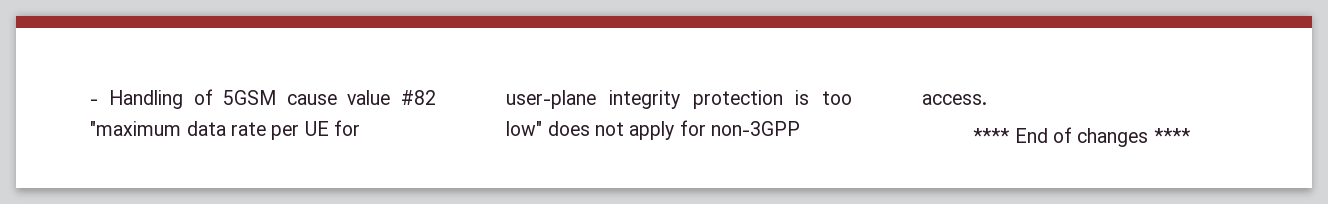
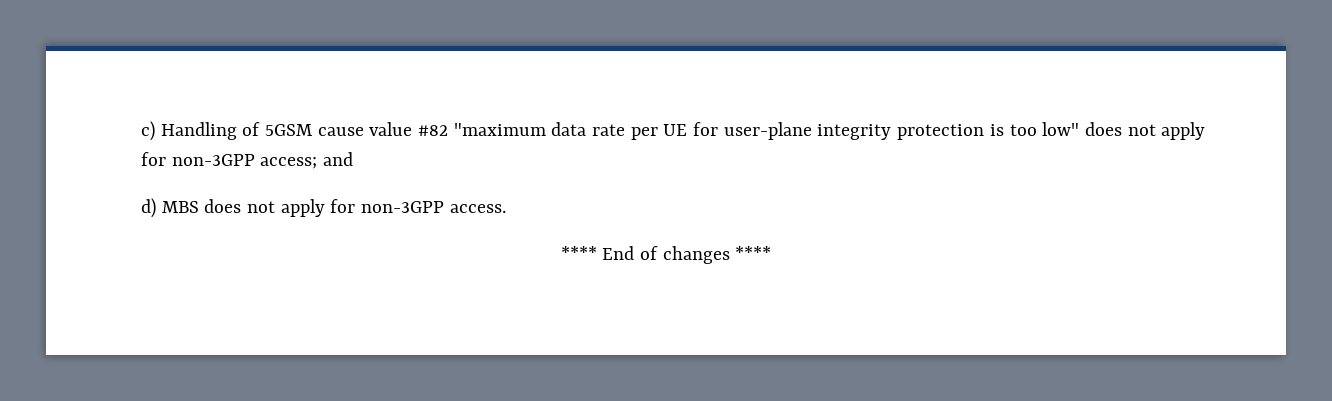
[90,99,99,105] - -> [141,121,156,141] c)
(800, 128) none -> [260,152,354,169] [141,198,445,218] access; and // d) MBS does not apply for non-3GPP

